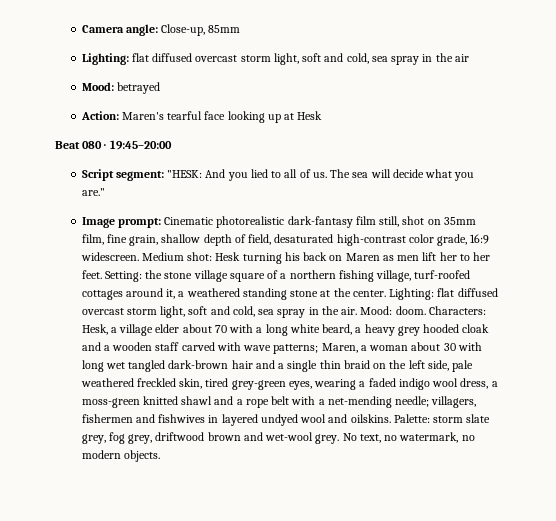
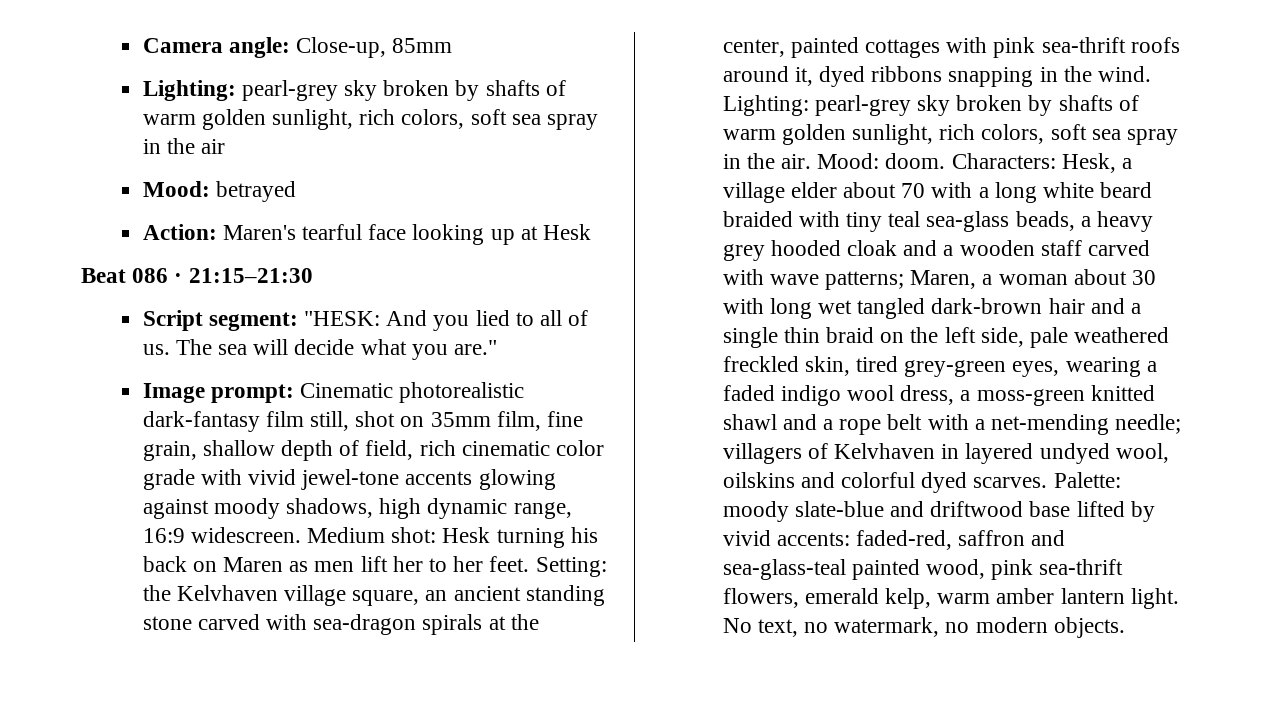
[131,53,369,65] flat diffused overcast storm light, soft and cold, -> [241,80,566,101] [142,109,507,130] pearl-grey sky broken by shafts of warm golden sunlight, rich colors, soft
[82,140,172,150] 080 · 19:45–20:00 -> [132,268,313,283] 086 · 21:15–21:30
[274,234,468,246] desaturated high-contrast color grade, -> [419,440,605,456] [142,469,556,490] [142,498,572,519] rich cinematic color grade with vivid jewel-tone accents glowing against moody shadows, high dynamic range,
[164,270,471,282] [81,288,498,300] [81,306,255,318] stone village square of a northern fishing village, turf-roofed cottages around it, a weathered standing stone at the center. Lighting: flat diffused overcast storm light, soft and cold, -> [176,585,605,606] [142,614,539,635] [722,37,1180,58] [722,66,1152,87] [722,95,1139,116] [722,124,1087,145] Kelvhaven village square, an ancient standing stone carved with sea-dragon spirals at the center, painted cottages with pink sea-thrift roofs around it, dyed ribbons snapping in the wind. Lighting: pearl-grey sky broken by shafts of warm golden sunlight, rich colors, soft
[322,324,353,335] beard, -> [1100,182,1153,198] [722,211,1075,232] beard braided with tiny teal sea-glass beads,
[431,396,477,408] [81,414,491,426] [81,432,340,444] villagers, fishermen and fishwives in layered undyed wool and oilskins. Palette: storm slate grey, fog grey, driftwood brown and wet-wool grey. -> [722,443,1169,464] [722,472,1121,493] [722,501,1155,522] [722,530,1066,550] [722,559,1124,580] [722,588,1179,609] villagers of Kelvhaven in layered undyed wool, oilskins and colorful dyed scarves. Palette: moody slate-blue and driftwood base lifted by vivid accents: faded-red, saffron and sea-glass-teal painted wood, pink sea-thrift flowers, emerald kelp, warm amber lantern light.

